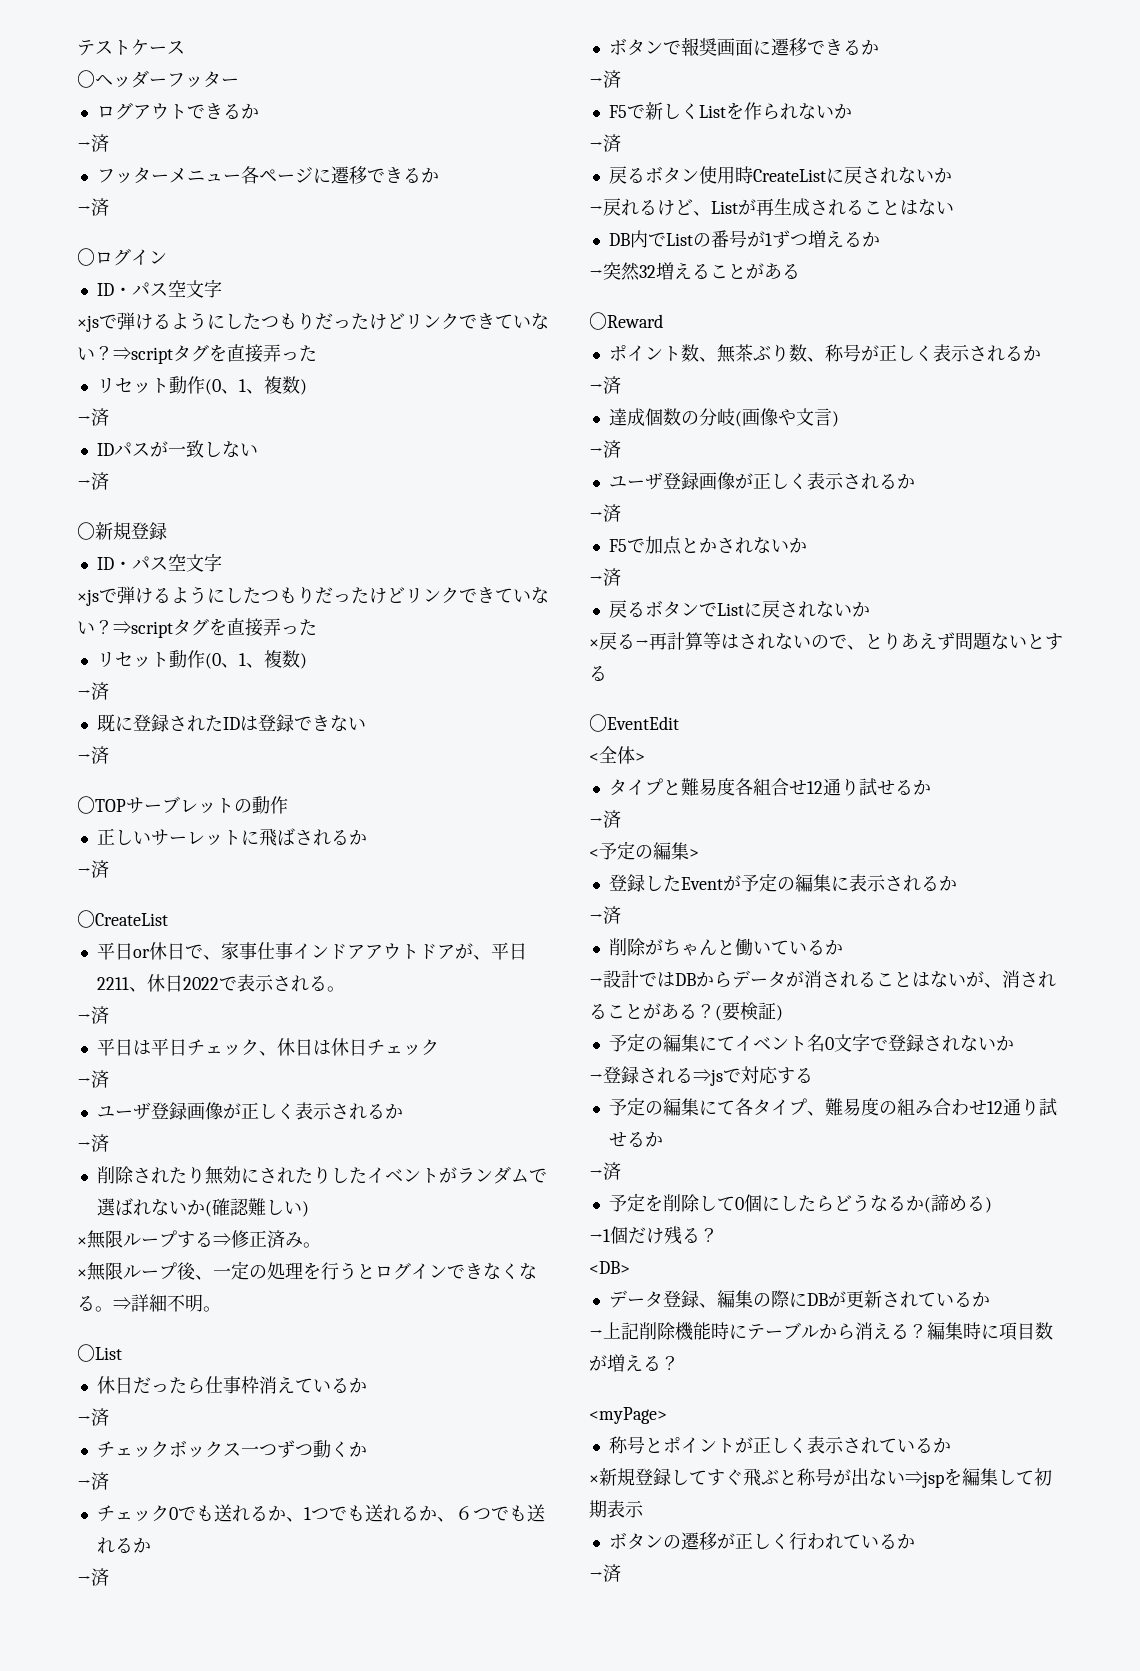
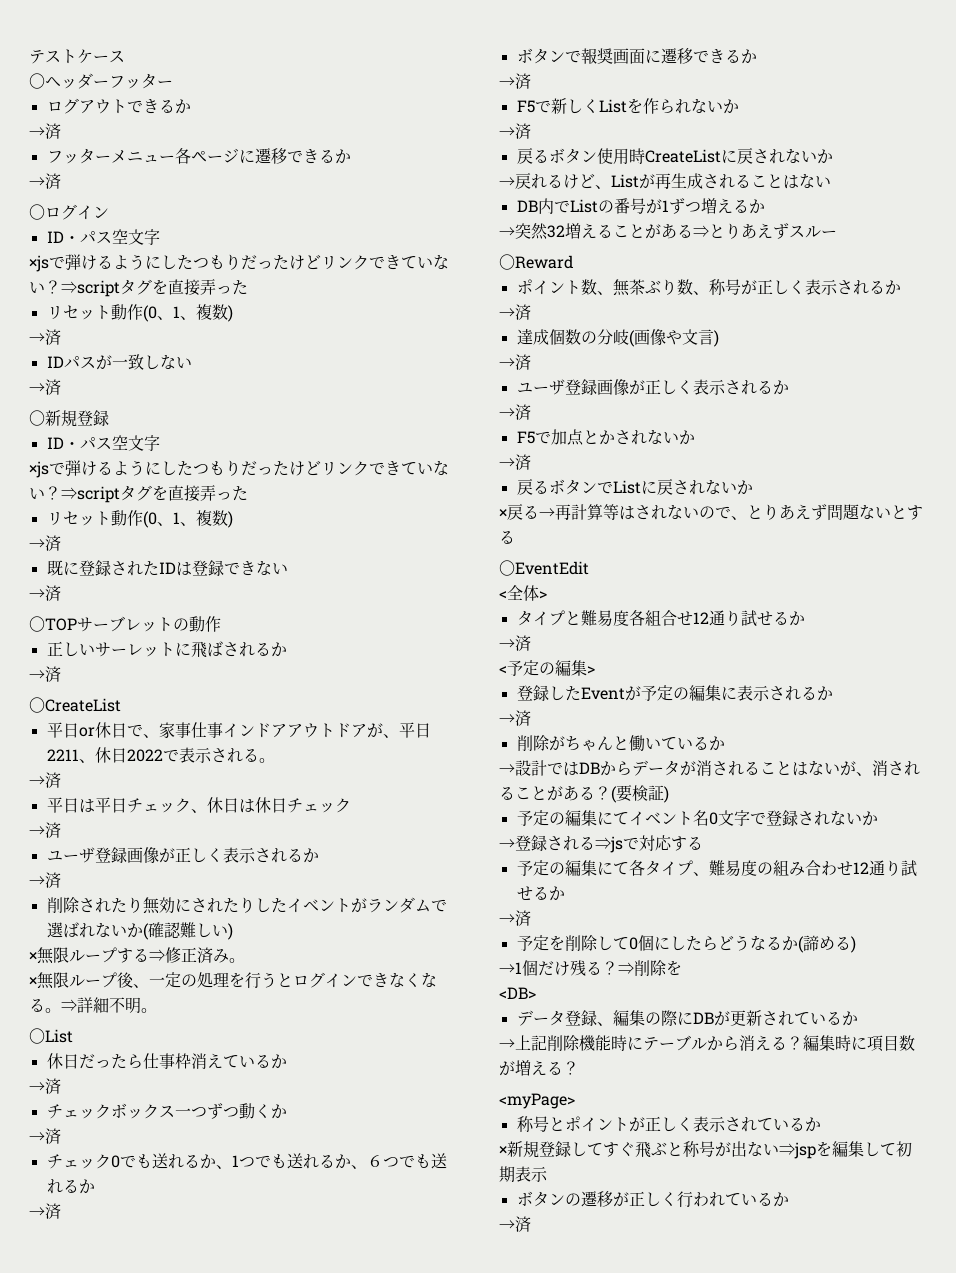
(800, 271) none -> [693,223,837,239] ⇒とりあえずスルー
(718, 1235) none -> [618,960,682,976] ⇒削除を

